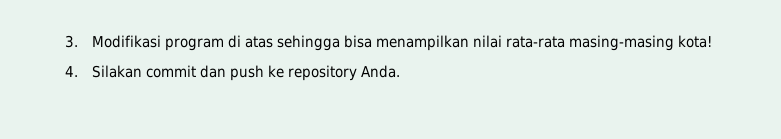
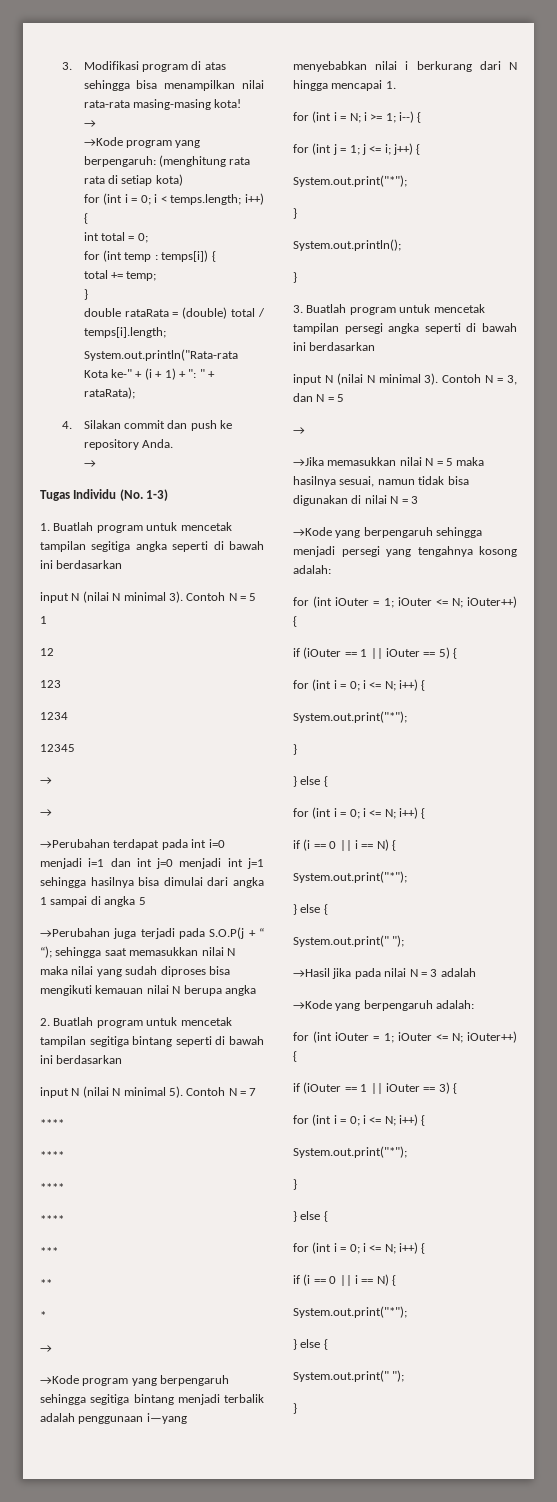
(713, 41) none -> [83,120,96,127] [83,137,201,148] [83,155,251,167] [83,174,183,186] [83,193,264,205] [83,213,88,224] [83,232,148,243] [83,250,216,262] [83,270,157,281] [83,289,88,300] [83,307,265,319] [83,327,166,338] [83,349,238,361] [83,368,216,380] [83,387,135,399] // → // →Kode program yang berpengaruh: (menghitung rata rata di setiap kota) // for (int i = 0; i < temps.length; i++) { // int total = 0; // for (int temp : temps[i]) { // total += temp; // } // double rataRata = (double) total / temps[i].length; // System.out.println("Rata-rata Kota ke-" + (i + 1) + ": " + rataRata);
(401, 71) none -> [83,460,96,467] [40,489,169,501] [40,522,232,533] [40,541,264,552] [40,560,123,569] [40,591,257,603] [40,616,47,624] [40,648,54,656] [40,680,61,688] [40,712,68,720] [40,744,75,752] [40,777,52,784] [40,809,52,816] [40,839,225,850] [40,858,264,869] [40,877,264,888] [40,896,146,907] [40,927,264,939] [40,946,235,958] [40,966,230,977] [40,985,256,996] [40,1017,232,1028] [40,1036,264,1047] [40,1055,123,1064] [40,1086,257,1098] [40,1119,64,1128] [40,1151,64,1160] [40,1183,64,1192] [40,1215,64,1224] [40,1247,58,1256] [40,1279,52,1288] [40,1311,46,1320] [40,1345,52,1352] [40,1375,230,1386] [40,1394,264,1405] [40,1413,187,1424] [293,61,517,72] [293,80,396,91] [293,111,422,123] [293,143,421,155] [293,175,407,187] [293,208,297,219] [293,239,401,251] [293,272,297,283] [293,304,485,315] [293,323,517,334] [293,342,376,351] [293,373,517,385] [293,393,345,402] [293,427,305,434] [293,457,485,466] [293,476,469,487] [293,495,418,506] [293,527,483,538] [293,546,517,557] [293,565,331,574] [293,596,517,608] [293,616,297,627] [293,647,457,659] [293,679,426,691] [293,711,407,723] [293,744,297,755] [293,776,328,787] [293,807,426,819] [293,839,396,851] [293,871,407,883] [293,904,328,915] [293,935,405,947] [293,968,476,979] [293,1000,475,1011] [293,1031,517,1043] [293,1051,297,1062] [293,1082,457,1094] [293,1114,426,1126] [293,1146,407,1158] [293,1179,297,1190] [293,1211,328,1222] [293,1242,426,1254] [293,1274,396,1286] [293,1306,407,1318] [293,1339,328,1350] [293,1370,405,1382] [293,1403,297,1414] // → // Tugas Individu (No. 1-3) // 1. Buatlah program untuk mencetak tampilan segitiga angka seperti di bawah ini berdasarkan // input N (nilai N minimal 3). Contoh N = 5 // 1 // 12 // 123 // 1234 // 12345 // → // → // →Perubahan terdapat pada int i=0 menjadi i=1 dan int j=0 menjadi int j=1 sehingga hasilnya bisa dimulai dari angka 1 sampai di angka 5 // →Perubahan juga terjadi pada S.O.P(j + “ “); sehingga saat memasukkan nilai N maka nilai yang sudah diproses bisa mengikuti kemauan nilai N berupa angka // 2. Buatlah program untuk mencetak tampilan segitiga bintang seperti di bawah ini berdasarkan // input N (nilai N minimal 5). Contoh N = 7 // **** // **** // **** // **** // *** // ** // * // → // →Kode program yang berpengaruh sehingga segitiga bintang menjadi terbalik adalah penggunaan i—yang menyebabkan nilai i berkurang dari N hingga mencapai 1. // for (int i = N; i >= 1; i--) { // for (int j = 1; j <= i; j++) { // System.out.print("*"); // } // System.out.println(); // } // 3. Buatlah program untuk mencetak tampilan persegi angka seperti di bawah ini berdasarkan // input N (nilai N minimal 3). Contoh N = 3, dan N = 5 // → // →Jika memasukkan nilai N = 5 maka hasilnya sesuai, namun tidak bisa digunakan di nilai N = 3 // →Kode yang berpengaruh sehingga menjadi persegi yang tengahnya kosong adalah: // for (int iOuter = 1; iOuter <= N; iOuter++) { // if (iOuter == 1 || iOuter == 5) { // for (int i = 0; i <= N; i++) { // System.out.print("*"); // } // } else { // for (int i = 0; i <= N; i++) { // if (i == 0 || i == N) { // System.out.print("*"); // } else { // System.out.print(" "); // →Hasil jika pada nilai N = 3 adalah // →Kode yang berpengaruh adalah: // for (int iOuter = 1; iOuter <= N; iOuter++) { // if (iOuter == 1 || iOuter == 3) { // for (int i = 0; i <= N; i++) { // System.out.print("*"); // } // } else { // for (int i = 0; i <= N; i++) { // if (i == 0 || i == N) { // System.out.print("*"); // } else { // System.out.print(" "); // }

